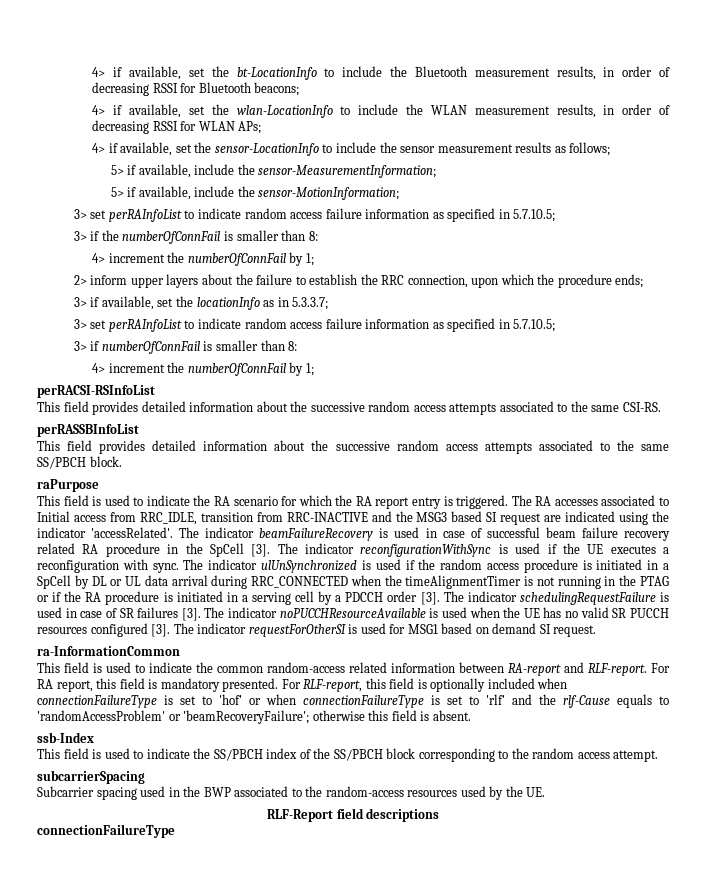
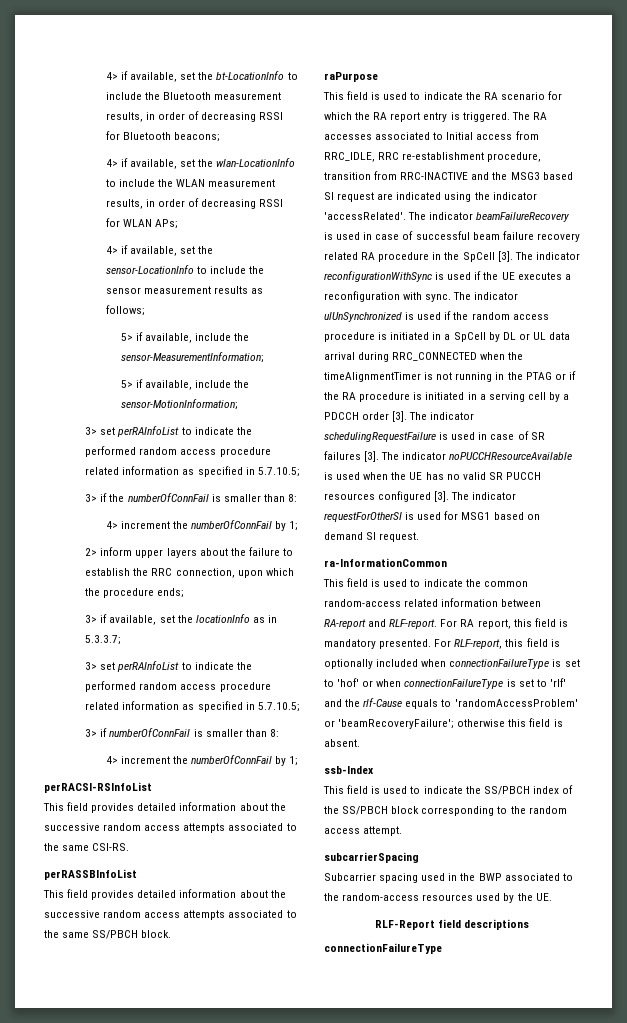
[244,208,362,219] random access failure -> [236,427,252,435] [85,446,271,457] [85,467,120,475] the performed random access procedure related
[244,318,362,329] random access failure -> [236,662,252,670] [85,681,271,692] [85,702,120,710] the performed random access procedure related
(197, 518) none -> [378,152,542,162] RRC re-establishment procedure,

